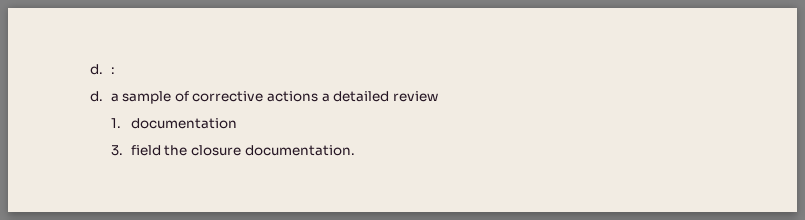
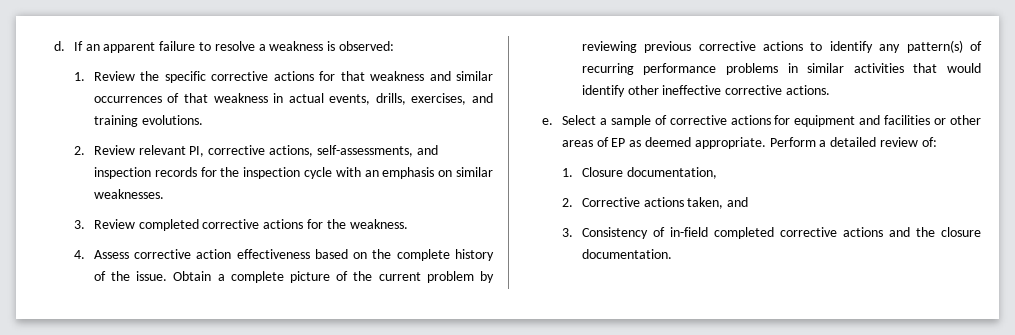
[90,64,115,75] [90,91,104,102] d. : // d. -> [53,41,394,53] [73,71,494,83] [93,93,493,105] [93,115,203,127] [73,145,438,157] [93,167,493,179] [93,189,164,199] [73,219,408,231] [73,249,495,261] [93,271,495,283] [581,40,982,53] [581,63,981,75] [581,85,831,97] [541,115,596,125] d. If an apparent failure to resolve a weakness is observed: // 1. Review the specific corrective actions for that weakness and similar occurrences of that weakness in actual events, drills, exercises, and training evolutions. // 2. Review relevant PI, corrective actions, self-assessments, and inspection records for the inspection cycle with an emphasis on similar weaknesses. // 3. Review completed corrective actions for the weakness. // 4. Assess corrective action effectiveness based on the complete history of the issue. Obtain a complete picture of the current problem by reviewing previous corrective actions to identify any pattern(s) of recurring performance problems in similar activities that would identify other ineffective corrective actions. // e. Select
(319, 96) none -> [774,115,981,127] [561,137,816,149] for equipment and facilities or other areas of EP as deemed appropriate. Perform
[110,118,237,129] [110,145,161,156] // 1. documentation // 3. field -> [921,137,937,147] [561,167,717,179] [561,197,749,209] [561,227,910,239] of: // 1. Closure documentation, // 2. Corrective actions taken, and // 3. Consistency of in-field completed corrective actions and

